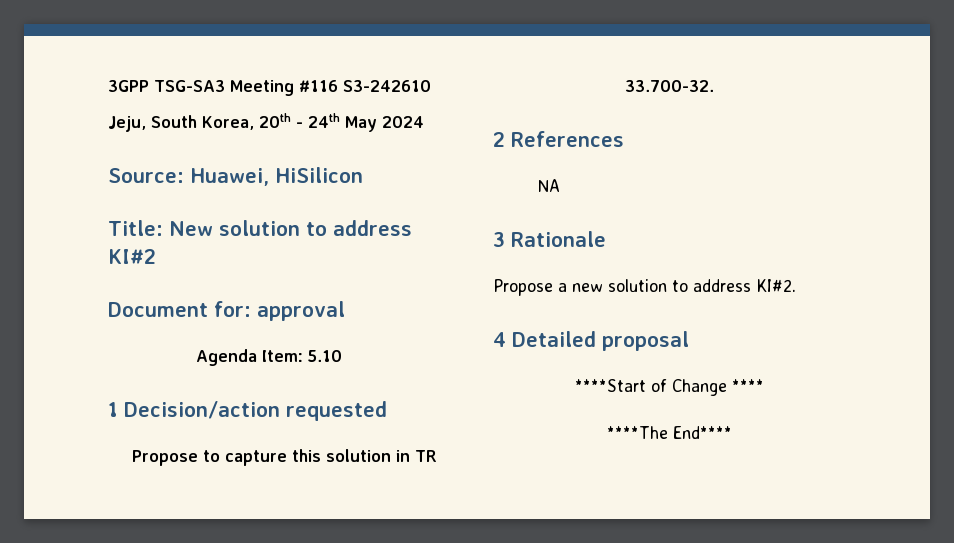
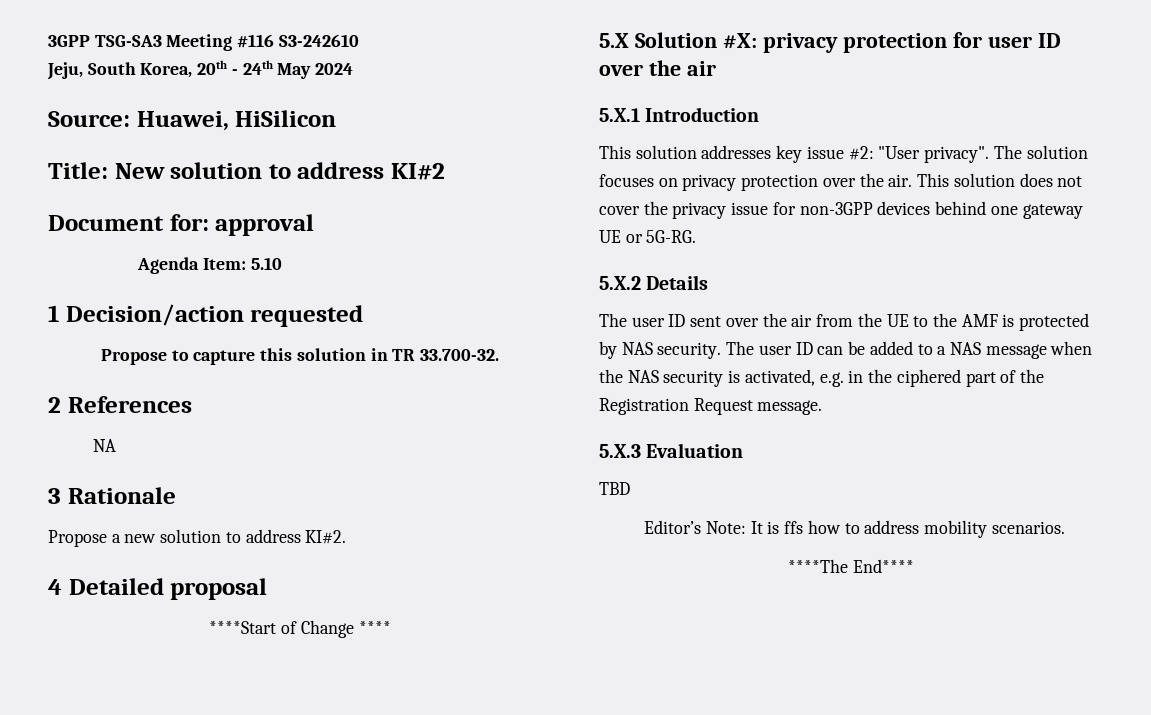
(764, 385) none -> [599,32,1061,53] [599,60,716,76] [599,107,760,122] [599,145,1088,163] [599,173,1083,191] [599,201,1083,219] [599,230,697,243] [599,275,709,290] [599,313,1090,331] [599,341,1093,359] [599,369,1044,387] [599,398,823,415] [599,443,744,458] [599,482,630,495] [644,520,1065,538] // 5.X Solution #X: privacy protection for user ID over the air // 5.X.1 Introduction // This solution addresses key issue #2: "User privacy". The solution focuses on privacy protection over the air. This solution does not cover the privacy issue for non-3GPP devices behind one gateway UE or 5G-RG. // 5.X.2 Details // The user ID sent over the air from the UE to the AMF is protected by NAS security. The user ID can be added to a NAS message when the NAS security is activated, e.g. in the ciphered part of the Registration Request message. // 5.X.3 Evaluation // TBD // Editor’s Note: It is ffs how to address mobility scenarios.

